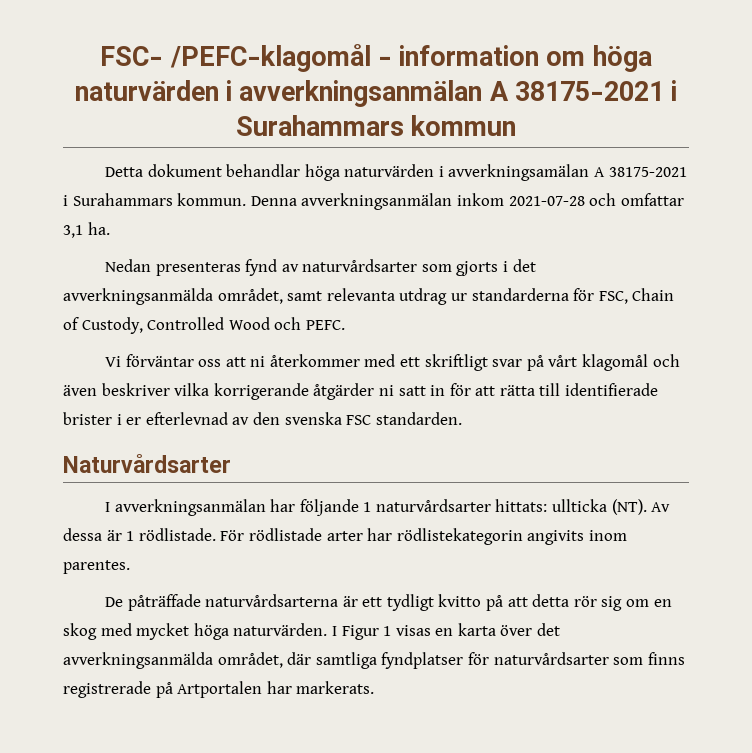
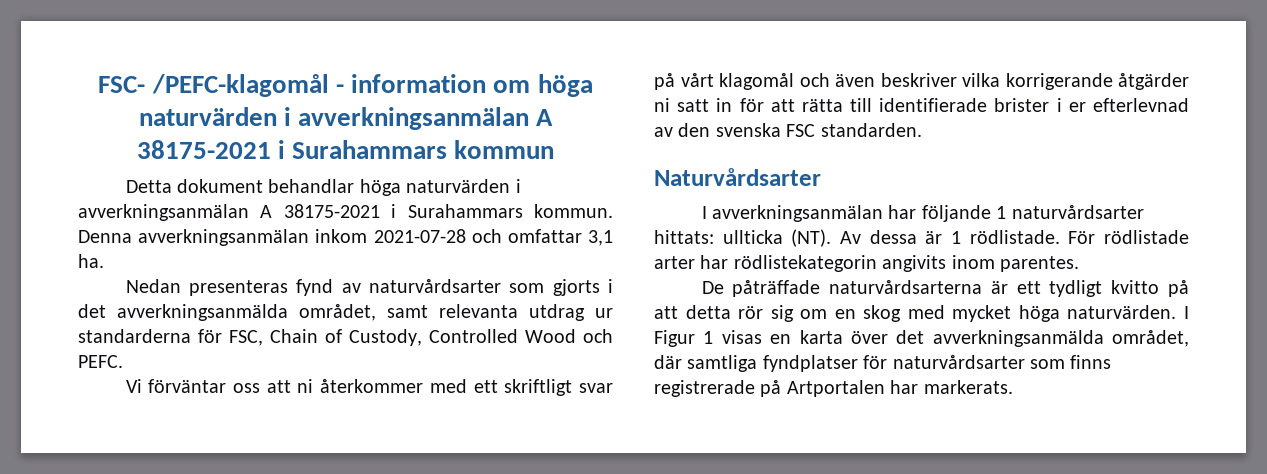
[448,164,590,181] avverkningsamälan -> [78,204,249,221] avverkningsanmälan

